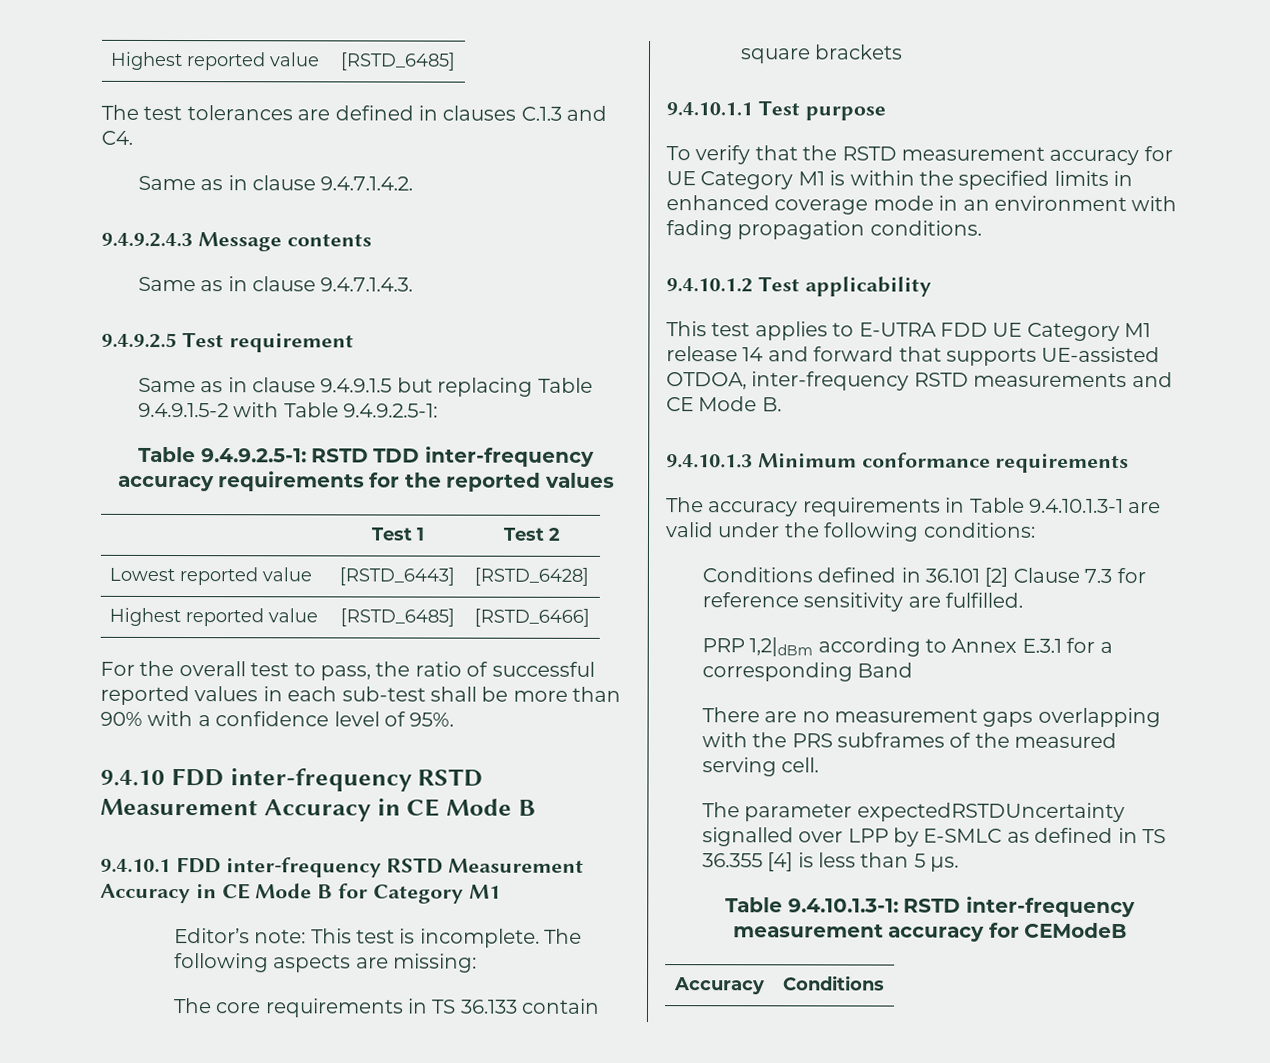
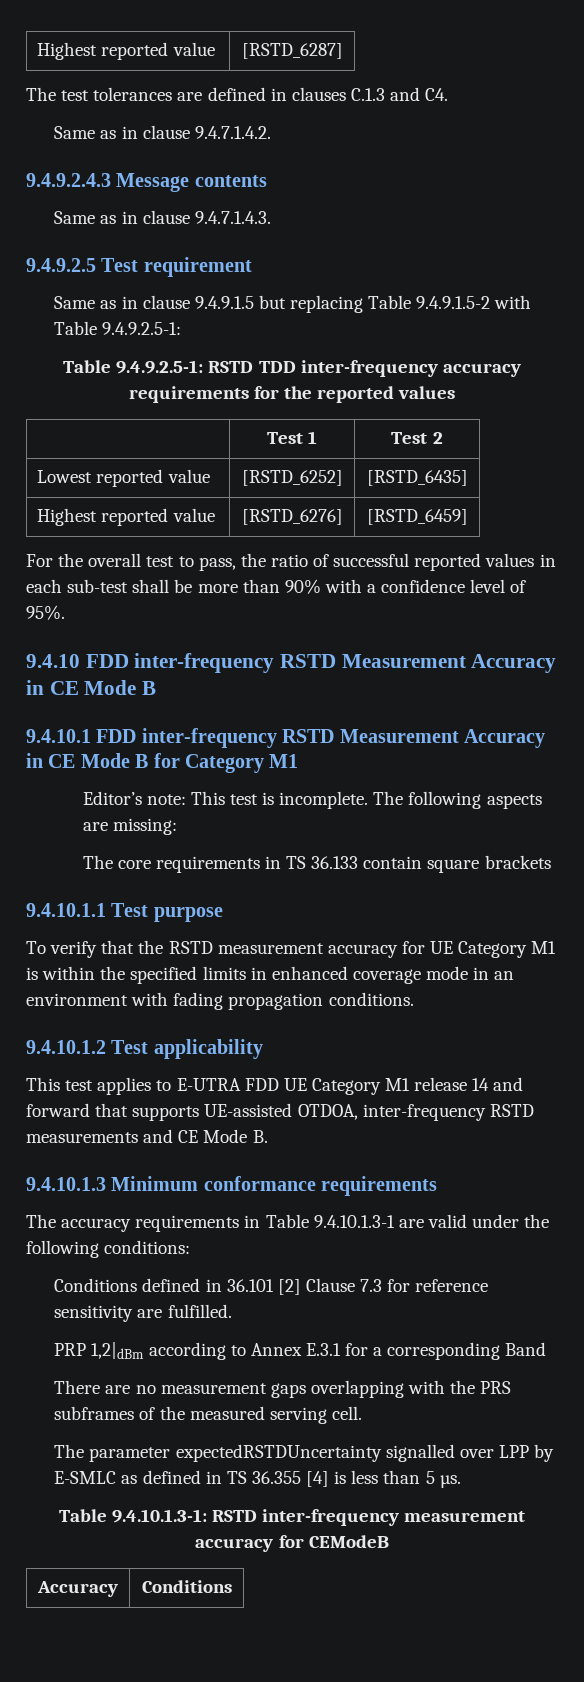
[110,51,321,71] [340,52,456,71] Highest reported value | [RSTD_6485] -> [37,42,215,60] [241,43,343,59] Highest reported value | [RSTD_6287]
[339,567,455,586] [474,567,589,586] [109,607,319,627] [339,608,455,627] [473,608,590,627] [RSTD_6443] | [RSTD_6428] // Highest reported value | [RSTD_6485] | [RSTD_6466] -> [241,470,343,486] [366,470,468,486] [37,508,215,526] [241,509,343,525] [366,509,468,525] [RSTD_6252] | [RSTD_6435] // Highest reported value | [RSTD_6276] | [RSTD_6459]

